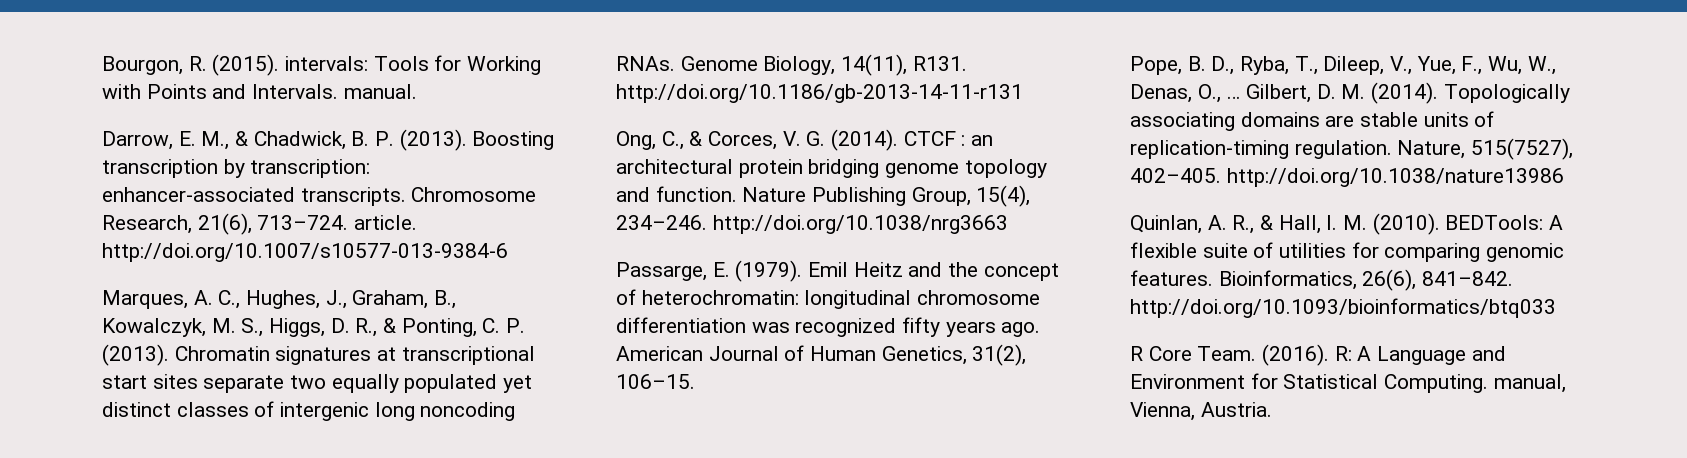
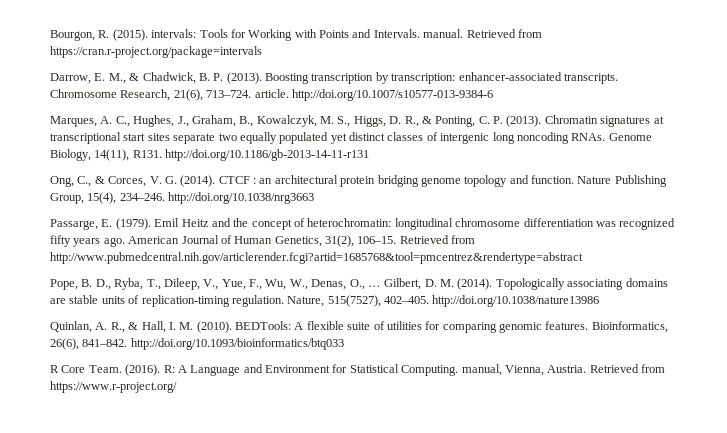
(417, 91) none -> [466,29,542,38] [50,46,262,58] Retrieved from https://cran.r-project.org/package=intervals
(695, 381) none -> [399,235,476,244] [50,252,583,264] Retrieved from http://www.pubmedcentral.nih.gov/articlerender.fcgi?artid=1685768&tool=pmcentrez&rendertype=abstract
(1272, 409) none -> [589,364,665,373] [50,381,177,393] Retrieved from https://www.r-project.org/

